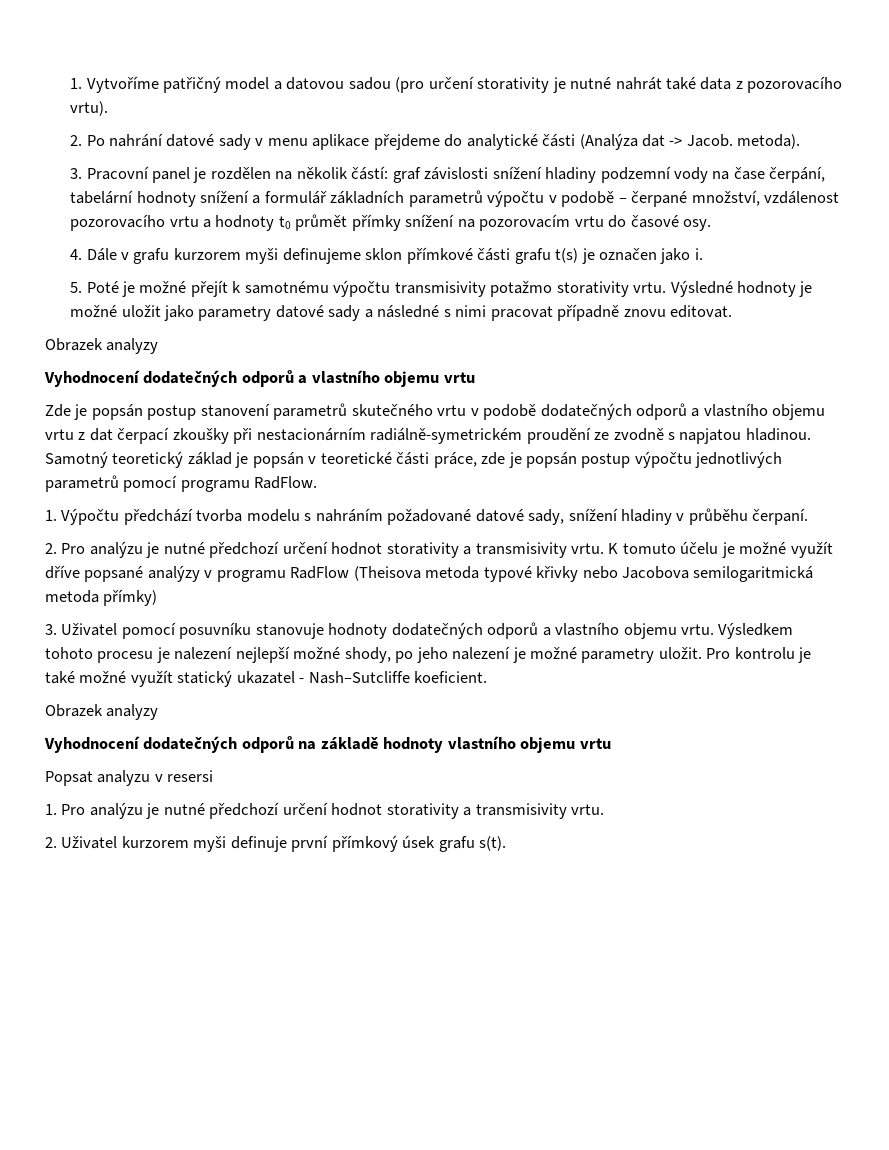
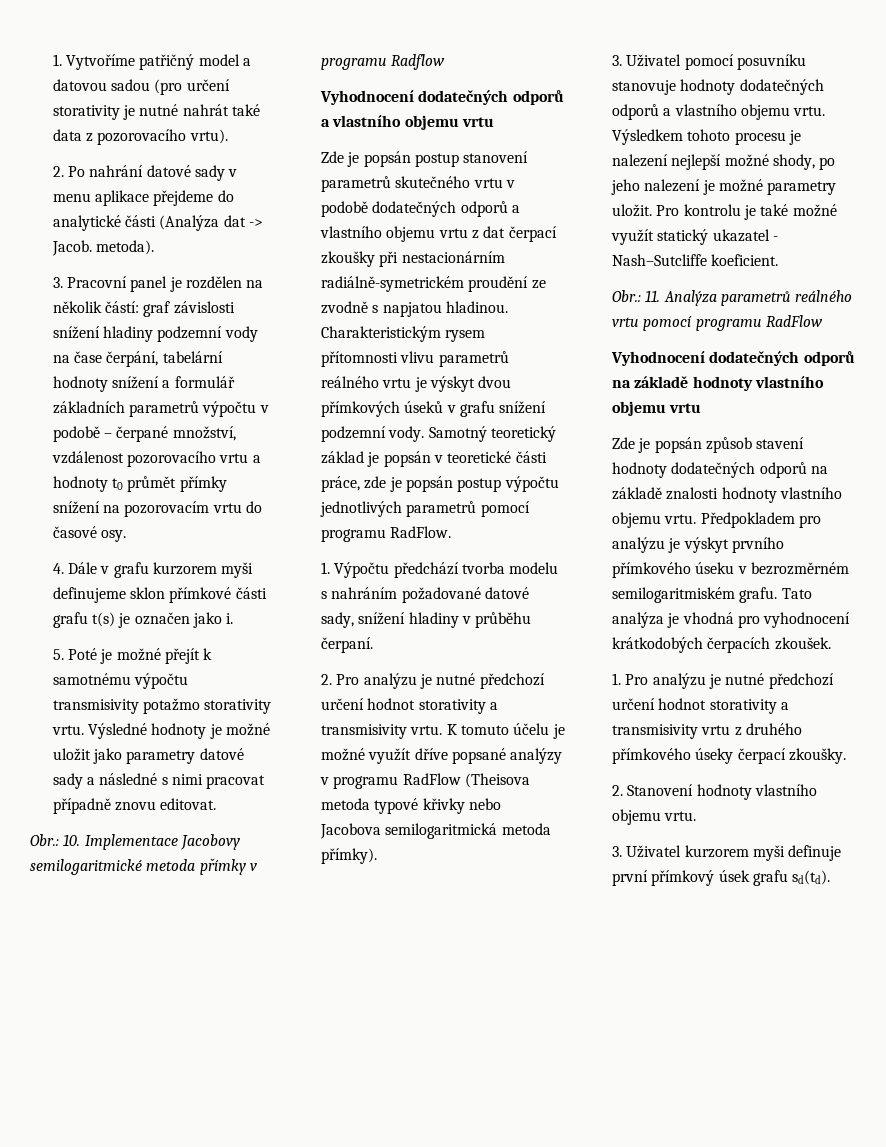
[45,338,159,354] Obrazek analyzy -> [30,834,240,850] [30,858,257,875] [321,54,446,70] Obr.: 10. Implementace Jacobovy semilogaritmické metoda přímky v programu Radflow
(811, 434) none -> [321,326,486,342] [321,351,509,367] [321,376,512,392] [321,401,547,417] [321,426,425,442] Charakteristickým rysem přítomnosti vlivu parametrů reálného vrtu je výskyt dvou přímkových úseků v grafu snížení podzemní vody.
[103,589,158,606] přímky) -> [321,848,377,864] přímky).
[45,704,159,720] Obrazek analyzy -> [612,290,853,306] [612,315,823,331] Obr.: 11. Analýza parametrů reálného vrtu pomocí programu RadFlow
[45,770,214,786] Popsat analyzu v resersi -> [612,437,805,453] [612,462,828,478] [612,487,842,503] [612,512,821,528] [612,537,784,553] [612,562,849,578] [612,587,812,603] [612,612,851,628] [612,637,831,653] Zde je popsán způsob stavení hodnoty dodatečných odporů na základě znalosti hodnoty vlastního objemu vrtu. Předpokladem pro analýzu je výskyt prvního přímkového úseku v bezrozměrném semilogaritmiském grafu. Tato analýza je vhodná pro vyhodnocení krátkodobých čerpacích zkoušek.
(567, 811) none -> [701,723,802,736] [612,748,846,764] [612,784,817,800] [612,809,661,825] vrtu z druhého přímkového úseky čerpací zkoušky. // 2. Stanovení hodnoty vlastního objemu
[45,837,57,848] 2. -> [612,846,622,857] 3.
[479,836,507,851] s(t). -> [792,870,831,885] sd(td).

